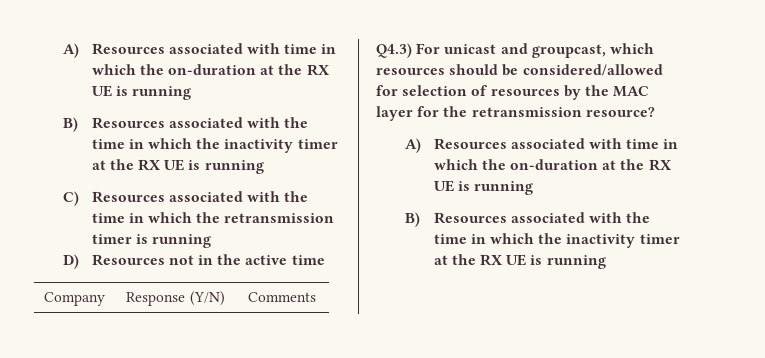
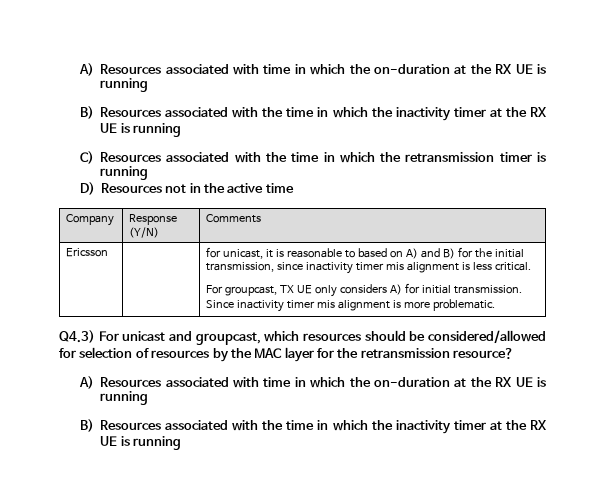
(317, 297) none -> [66,248,109,257] [206,247,524,259] [206,262,531,274] [206,283,522,297] [206,299,495,312] // Ericsson | | for unicast, it is reasonable to based on A) and B) for the initial transmission, since inactivity timer mis alignment is less critical. // For groupcast, TX UE only considers A) for initial transmission. Since inactivity timer mis alignment is more problematic.

